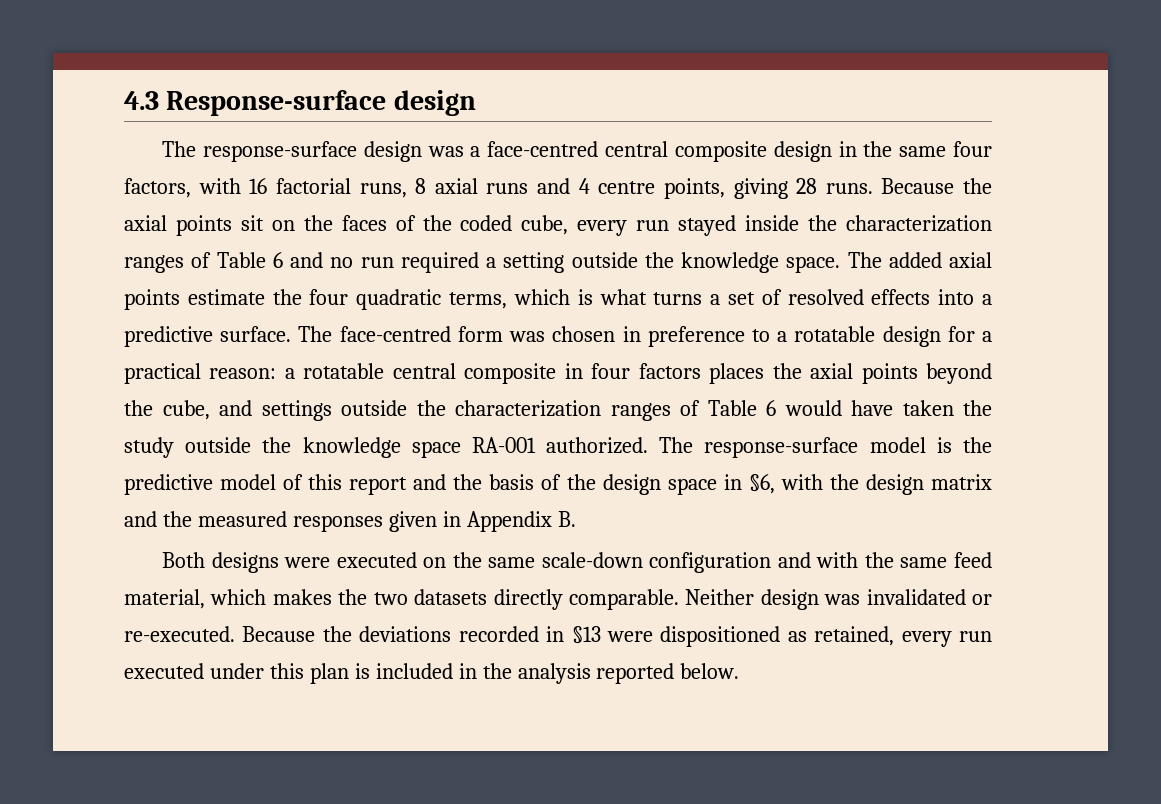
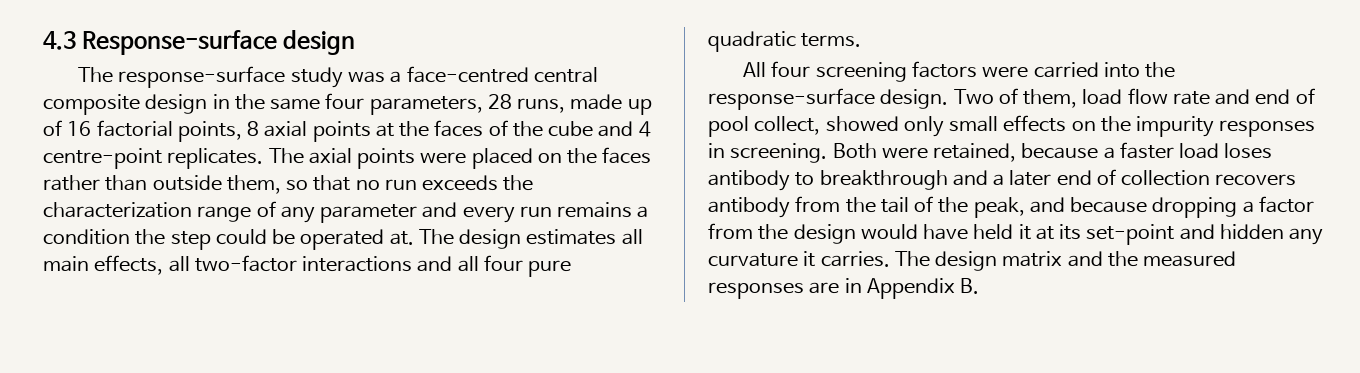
[363,141,422,162] design -> [290,67,343,88] study
[124,178,241,198] factors, with -> [369,94,652,115] [43,120,62,136] parameters, 28 runs, made up of
[359,183,407,198] runs, -> [177,121,242,142] points,
[486,178,992,199] [124,215,992,236] [124,252,992,273] [124,289,992,310] [124,326,992,347] [124,363,992,384] [124,400,992,421] [124,437,992,458] [124,474,859,495] runs and 4 centre points, giving 28 runs. Because the axial points sit on the faces of the coded cube, every run stayed inside the characterization ranges of Table 6 and no run required a setting outside the knowledge space. The added axial points estimate the four quadratic terms, which is what turns a set of resolved effects into a predictive surface. The face-centred form was chosen in preference to a rotatable design for a practical reason: a rotatable central composite in four factors places the axial points beyond the cube, and settings outside the characterization ranges of Table 6 would have taken the study outside the knowledge space RA-001 authorized. The response-surface model is the predictive model of this report and the basis of the design space in §6, with the -> [312,120,651,142] [43,147,652,169] [43,175,534,194] [43,201,649,223] [43,229,643,250] [43,255,572,277] [708,31,862,52] [743,61,1176,82] [708,88,1315,110] [708,115,1316,137] [708,142,1273,163] [708,169,1297,191] [708,196,1314,218] [708,223,1324,245] [708,251,930,267] points at the faces of the cube and 4 centre-point replicates. The axial points were placed on the faces rather than outside them, so that no run exceeds the characterization range of any parameter and every run remains a condition the step could be operated at. The design estimates all main effects, all two-factor interactions and all four pure quadratic terms. // All four screening factors were carried into the response-surface design. Two of them, load flow rate and end of pool collect, showed only small effects on the impurity responses in screening. Both were retained, because a faster load loses antibody to breakthrough and a later end of collection recovers antibody from the tail of the peak, and because dropping a factor from the design would have held it at its set-point and hidden any curvature it carries. The
[388,511,437,532] given -> [809,282,840,294] are
[162,552,992,573] [124,589,992,610] [124,626,992,647] [124,663,740,684] // Both designs were executed on the same scale-down configuration and with the same feed material, which makes the two datasets directly comparable. Neither design was invalidated or re-executed. Because the deviations recorded in §13 were dispositioned as retained, every run executed under this plan is included in the analysis reported below. -> (980, 286) none

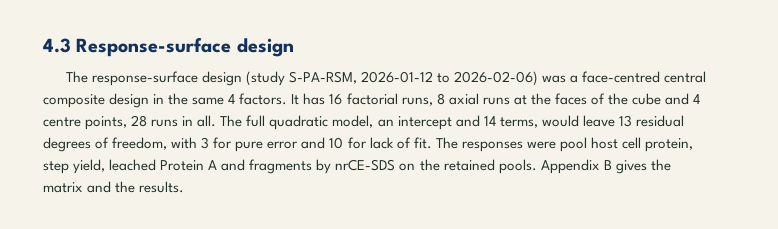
[290,67,343,88] study -> [201,71,539,86] design (study S-PA-RSM, 2026-01-12 to 2026-02-06)
[325,93,652,115] [43,120,62,136] four parameters, 28 runs, made up of -> [228,93,326,105] 4 factors. It has
[177,121,242,142] points, -> [401,97,433,106] runs,
[312,121,371,142] points -> [482,97,510,105] runs
[43,147,652,169] [43,175,534,194] [43,201,649,223] [43,229,643,250] [43,255,572,277] [708,31,862,52] [743,61,1176,82] [708,88,1315,110] [708,115,1316,137] [708,142,1273,163] [708,169,1297,191] [708,196,1314,218] [708,223,1324,245] [708,251,1237,271] [708,278,980,299] centre-point replicates. The axial points were placed on the faces rather than outside them, so that no run exceeds the characterization range of any parameter and every run remains a condition the step could be operated at. The design estimates all main effects, all two-factor interactions and all four pure quadratic terms. // All four screening factors were carried into the response-surface design. Two of them, load flow rate and end of pool collect, showed only small effects on the impurity responses in screening. Both were retained, because a faster load loses antibody to breakthrough and a later end of collection recovers antibody from the tail of the peak, and because dropping a factor from the design would have held it at its set-point and hidden any curvature it carries. The design matrix and the measured responses are in Appendix B. -> [43,115,684,130] [43,137,693,152] [43,159,671,174] [43,181,185,193] centre points, 28 runs in all. The full quadratic model, an intercept and 14 terms, would leave 13 residual degrees of freedom, with 3 for pure error and 10 for lack of fit. The responses were pool host cell protein, step yield, leached Protein A and fragments by nrCE-SDS on the retained pools. Appendix B gives the matrix and the results.

